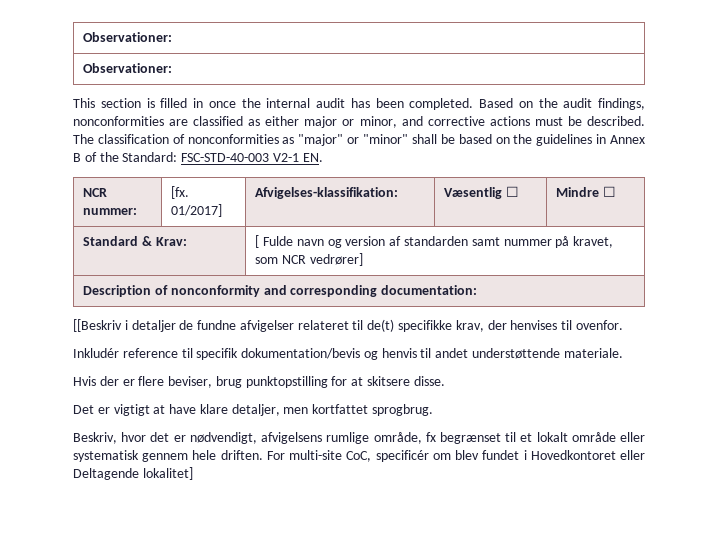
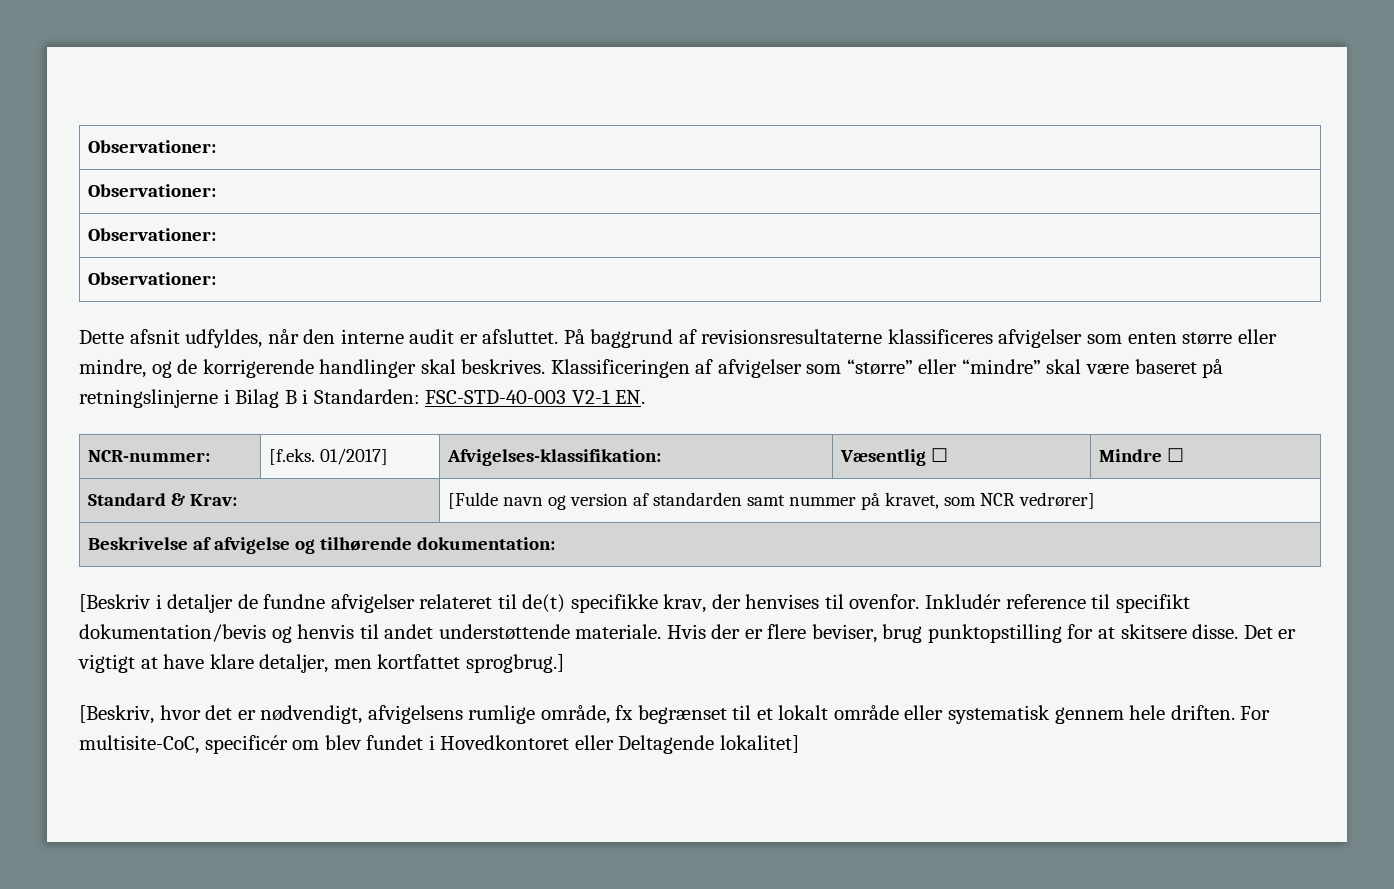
[83,32,173,42] [83,63,173,73] [73,98,645,110] [73,116,646,128] [73,134,645,146] [73,152,178,162] Observationer: // Observationer: // This section is filled in once the internal audit has been completed. Based on the audit findings, nonconformities are classified as either major or minor, and corrective actions must be described. The classification of nonconformities as "major" or "minor" shall be based on the guidelines in Annex B of the Standard: -> [87,140,216,153] [87,184,216,197] [87,228,216,241] [87,272,216,285] [79,329,1277,348] [79,359,1224,378] [79,389,420,408] Observationer: // Observationer: // Observationer: // Observationer: // Dette afsnit udfyldes, når den interne audit er afsluttet. På baggrund af revisionsresultaterne klassificeres afvigelser som enten større eller mindre, og de korrigerende handlinger skal beskrives. Klassificeringen af afvigelser som “større” eller “mindre” skal være baseret på retningslinjerne i Bilag B i Standarden:
[83,188,108,197] [83,208,138,215] [171,186,190,199] NCR nummer: | [fx. -> [87,450,210,462] [268,448,315,465] NCR-nummer: | [f.eks.
[255,235,294,248] [ Fulde -> [447,492,498,509] [Fulde
[83,285,478,297] [73,319,122,332] Description of nonconformity and corresponding documentation: // [[Beskriv -> [87,537,555,554] [79,594,150,612] Beskrivelse af afvigelse og tilhørende dokumentation: // [Beskriv
(623, 325) // -> (920, 601) none
[196,348,239,360] specifik -> [1115,594,1190,613] specifikt
(623, 353) // -> (662, 631) none
(445, 381) // -> (1239, 631) none
[372,404,434,416] [73,432,117,444] sprogbrug. // Beskriv, -> [465,654,564,673] [79,705,154,724] sprogbrug.] // [Beskriv,
[289,450,372,462] multi-site CoC, -> [79,735,199,754] multisite-CoC,

